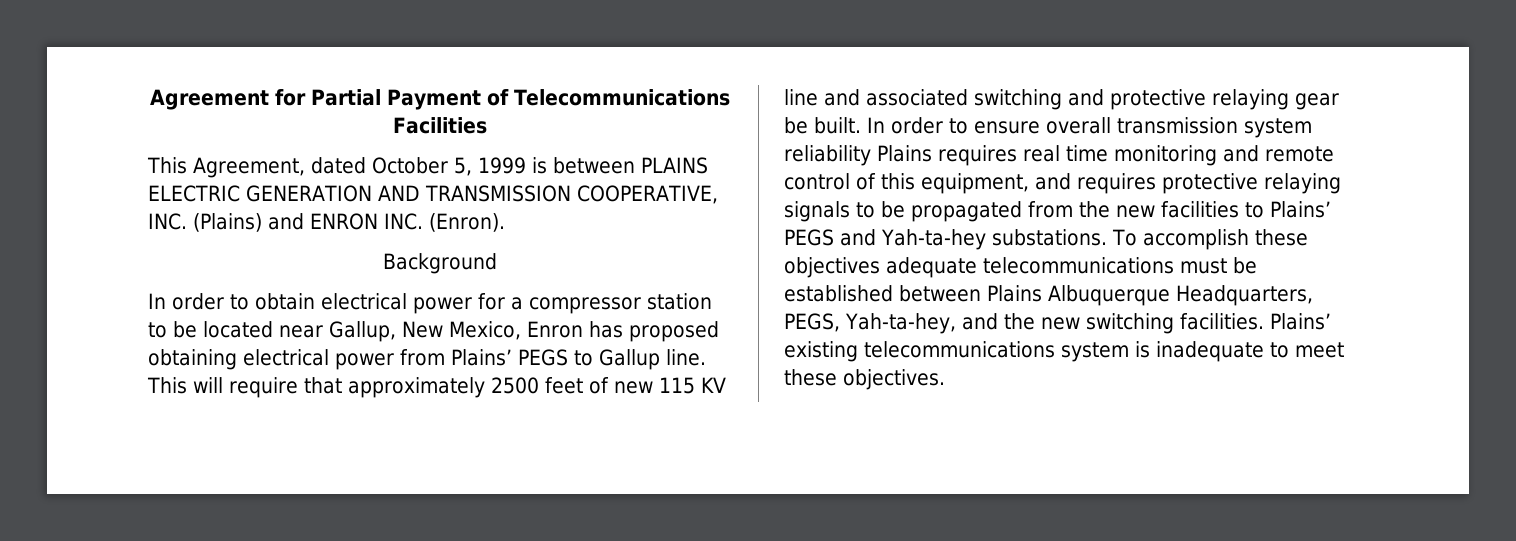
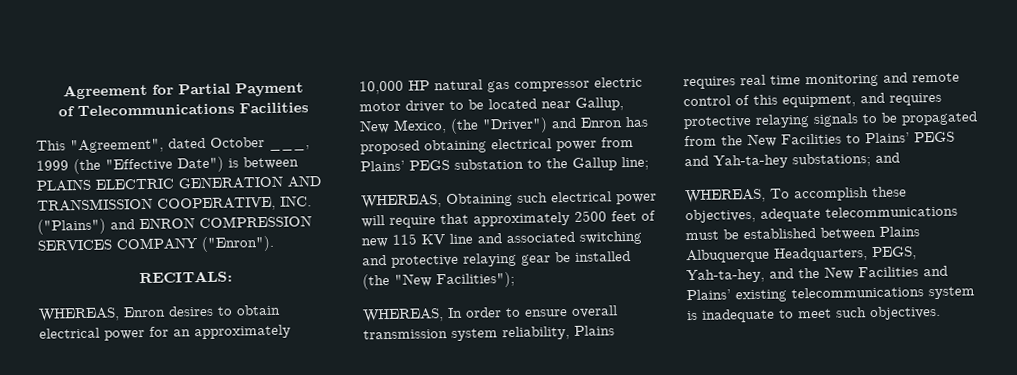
(481, 99) none -> (304, 89) //
[193,157,305,178] Agreement, -> [70,138,164,154] "Agreement",
[454,157,526,176] 5, 1999 -> [269,145,310,151] [36,156,224,175] ___, 1999 (the "Effective Date")
[193,213,262,232] (Plains) -> [37,218,106,235] ("Plains")
[384,213,505,232] [383,253,497,274] [148,293,224,310] INC. (Enron). // Background // In order -> [199,215,312,229] [37,235,275,253] [139,270,233,284] [38,305,214,322] COMPRESSION SERVICES COMPANY ("Enron"). // RECITALS: // WHEREAS, Enron desires
[511,293,712,314] a compressor station -> [173,324,291,340] [359,76,643,95] [359,100,445,113] an approximately 10,000 HP natural gas compressor electric motor driver
(521, 330) none -> [450,117,577,134] (the "Driver") and
[574,349,706,370] [147,377,187,394] to Gallup line. This -> [454,156,649,171] [361,191,657,209] substation to the Gallup line; // WHEREAS, Obtaining such electrical power
[814,117,861,134] built. -> [575,251,631,262] [362,271,515,290] [362,308,444,323] installed (the "New Facilities"); // WHEREAS,
[784,145,871,166] reliability -> [502,326,570,341] reliability,
[1116,201,1239,218] new facilities -> [747,133,842,148] New Facilities
[991,229,1107,246] substations. -> [792,152,900,168] [685,188,766,204] substations; and // WHEREAS,
[784,257,880,278] objectives -> [685,208,756,224] objectives,
[1040,313,1264,334] new switching facilities. -> [824,265,948,280] New Facilities and
[784,369,837,386] these -> [836,307,867,318] such

